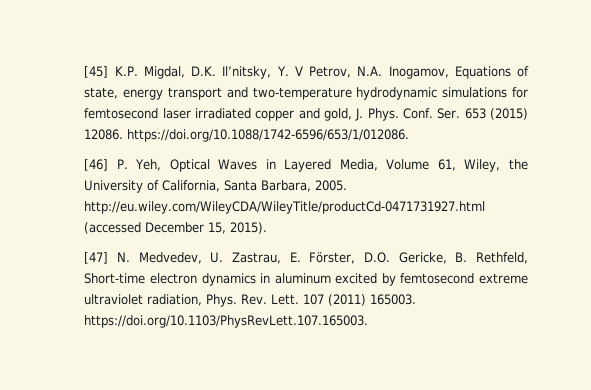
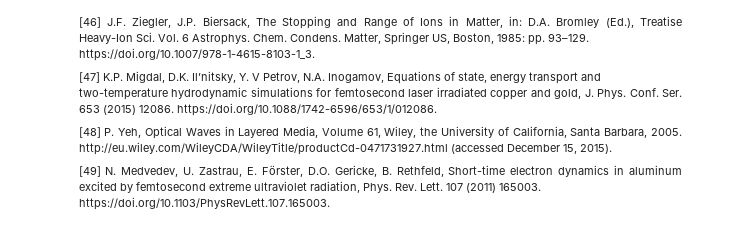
[84,66,109,78] [45] -> [78,16,682,29] [78,32,589,45] [78,48,315,61] [78,72,100,83] [46] J.F. Ziegler, J.P. Biersack, The Stopping and Range of Ions in Matter, in: D.A. Bromley (Ed.), Treatise Heavy-Ion Sci. Vol. 6 Astrophys. Chem. Condens. Matter, Springer US, Boston, 1985: pp. 93–129. https://doi.org/10.1007/978-1-4615-8103-1_3. // [47]
[84,159,109,171] [46] -> [78,127,101,138] [48]
[84,252,109,264] [47] -> [78,166,101,177] [49]

